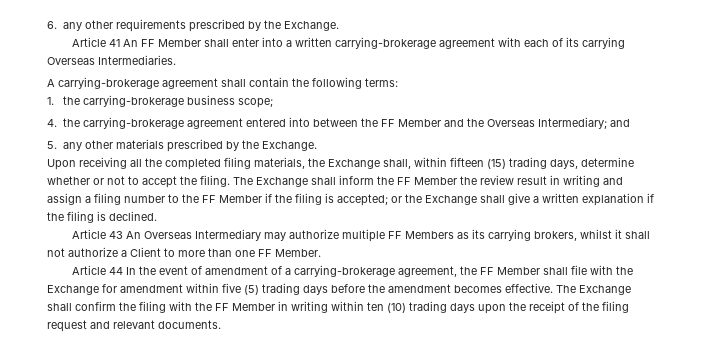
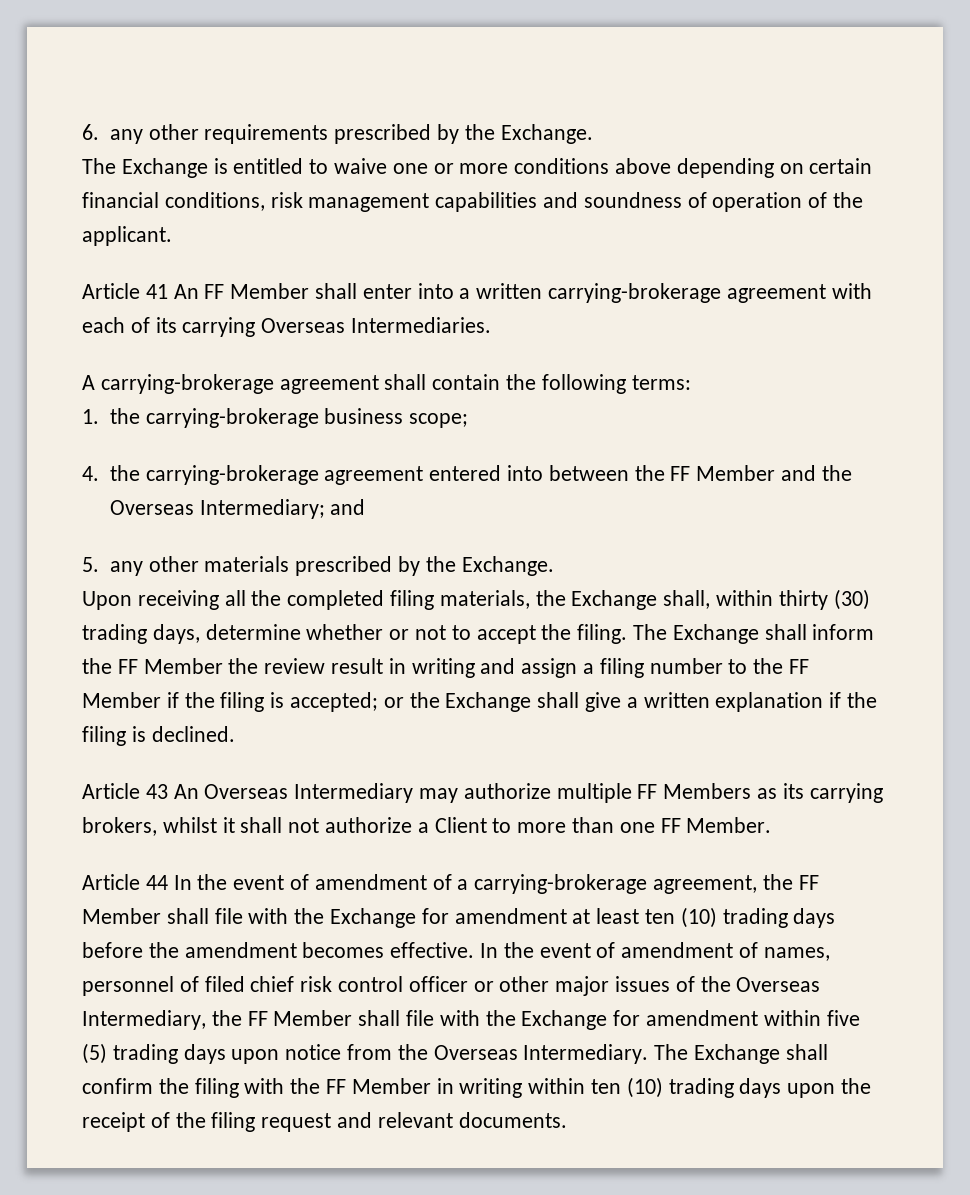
(339, 26) none -> [82,158,873,178] [82,192,864,212] [82,226,172,246] // The Exchange is entitled to waive one or more conditions above depending on certain financial conditions, risk management capabilities and soundness of operation of the applicant.
[450,157,506,169] fifteen (15) -> [778,589,870,610] thirty (30)
[186,283,259,295] within five (5) -> [572,907,717,928] at least ten (10)
(553, 288) none -> [480,942,830,961] [82,976,821,996] [82,1010,860,1030] [82,1043,649,1064] In the event of amendment of names, personnel of filed chief risk control officer or other major issues of the Overseas Intermediary, the FF Member shall file with the Exchange for amendment within five (5) trading days upon notice from the Overseas Intermediary.

